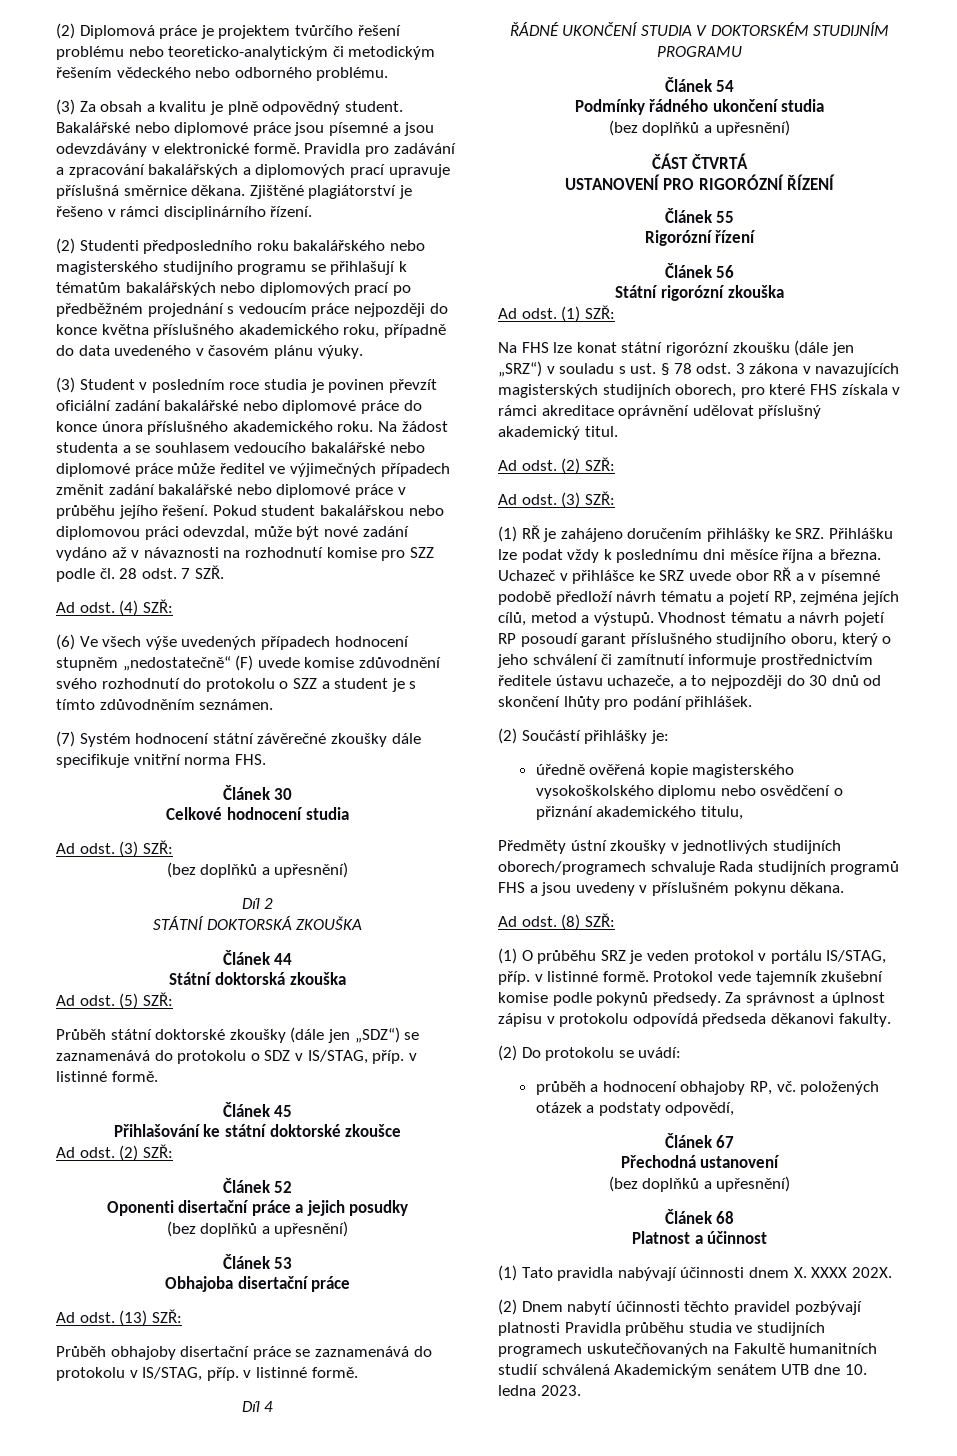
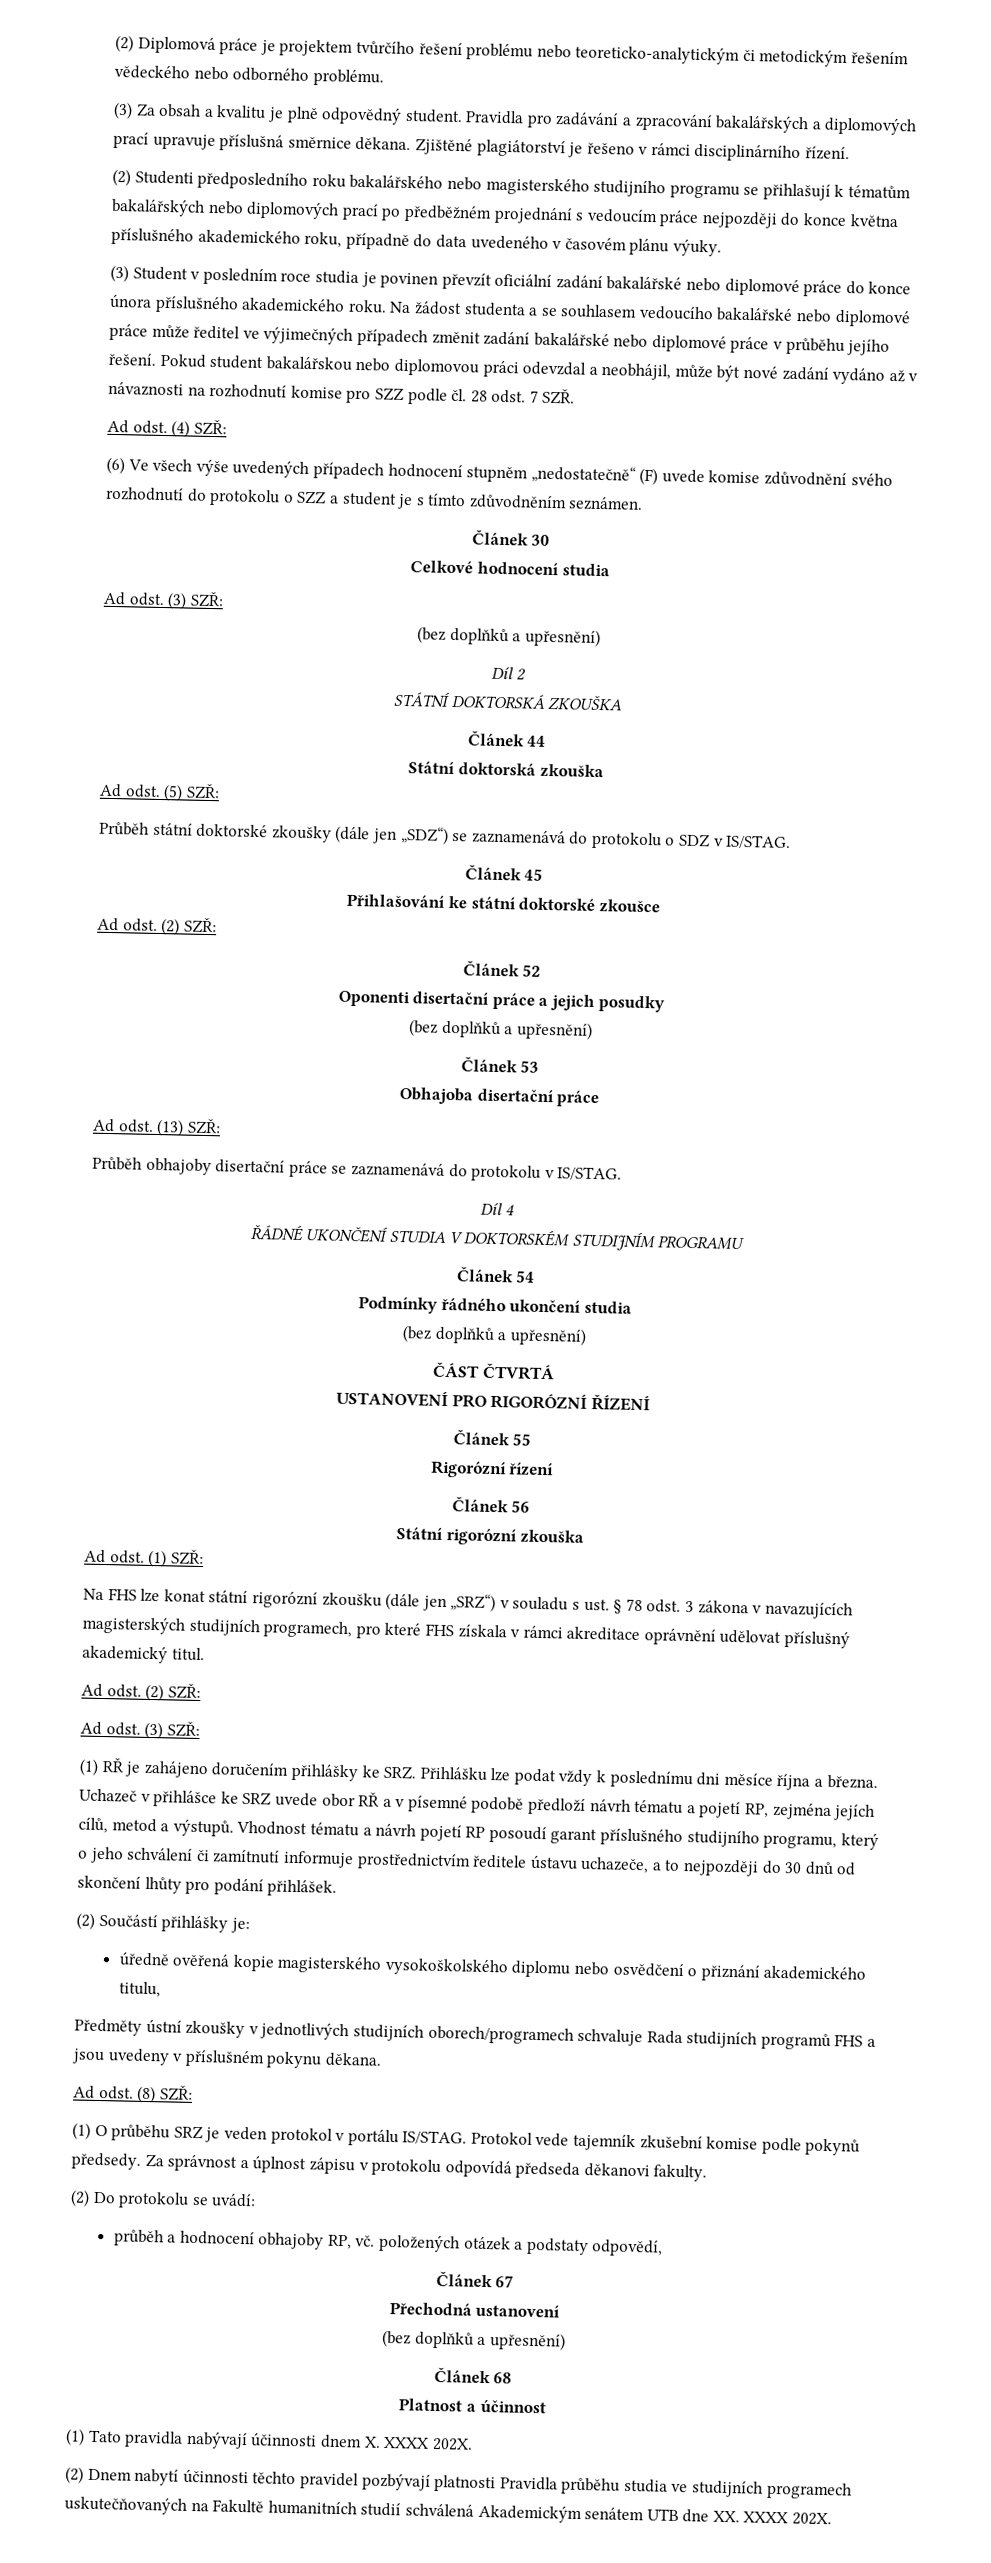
[56,122,435,136] [56,143,300,157] Bakalářské nebo diplomové práce jsou písemné a jsou odevzdávány v elektronické formě. -> (463, 116) none
[183,526,250,540] odevzdal, -> [522,361,672,381] odevzdal a neobhájil,
[56,731,421,747] [56,754,266,768] // (7) Systém hodnocení státní závěrečné zkoušky dále specifikuje vnitřní norma FHS. -> (644, 503) none
[307,1050,417,1064] [56,1071,158,1082] IS/STAG, příp. v listinné formě. -> [725,834,792,849] IS/STAG.
[142,1367,358,1381] IS/STAG, příp. v listinné formě. -> [557,1166,623,1181] IS/STAG.
[675,384,737,398] oborech, -> [263,1620,353,1639] programech,
[790,633,837,647] oboru, -> [763,1834,838,1850] programu,
[826,950,887,964] [498,971,649,985] IS/STAG, příp. v listinné formě. -> [402,2130,468,2145] IS/STAG.
[844,1364,867,1375] [498,1385,581,1396] 10. ledna 2023. -> [712,2510,833,2526] XX. XXXX 202X.

